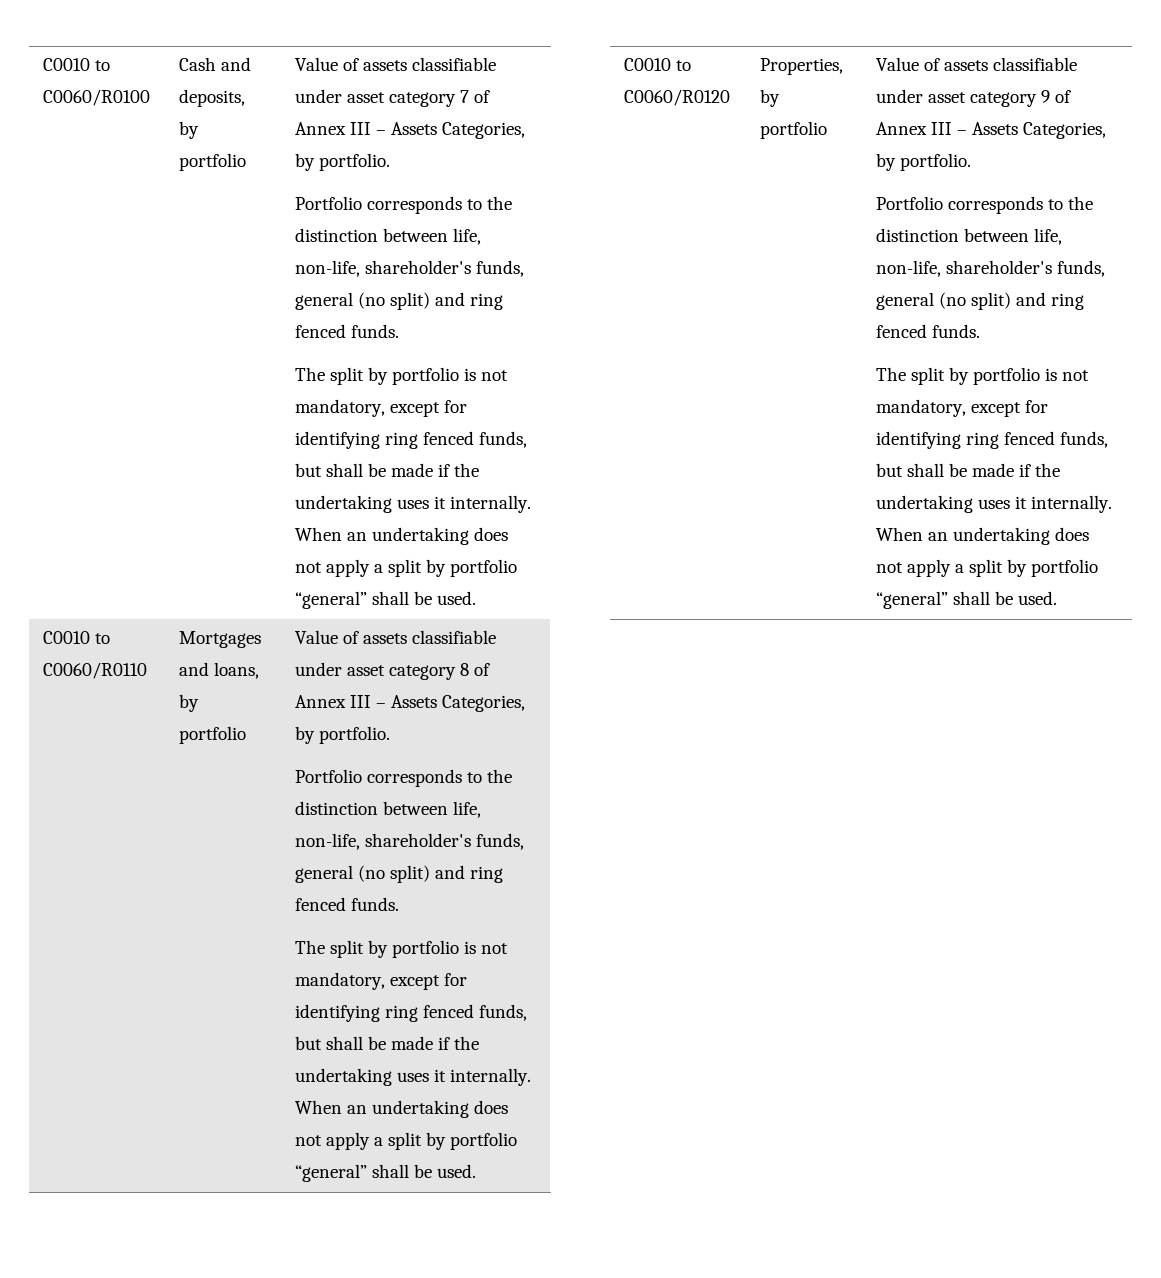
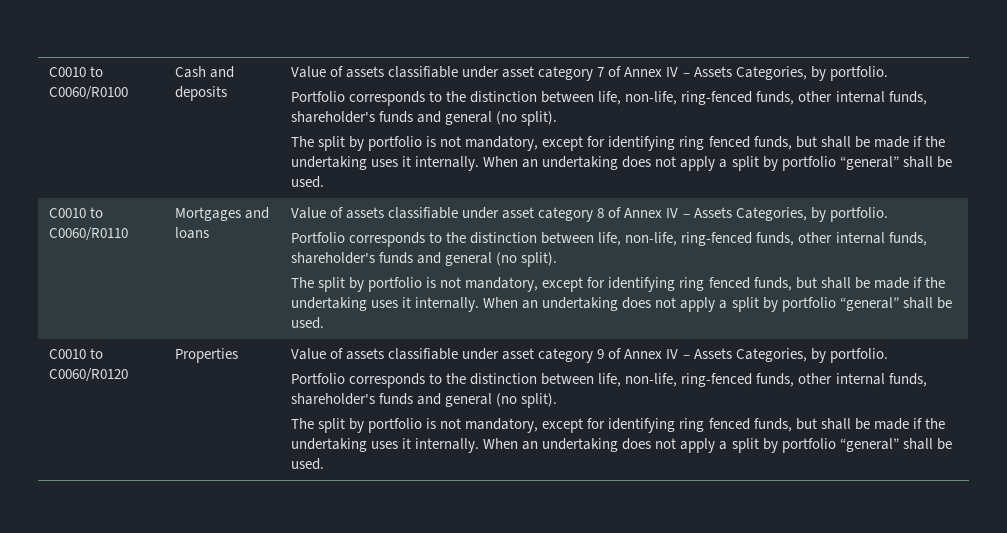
[178,89,245,107] [178,121,199,139] [178,153,246,171] deposits, by portfolio -> [174,86,227,101] deposits
[349,122,371,135] III -> [666,67,679,77] IV
[364,260,524,277] [294,292,503,310] [294,324,399,338] shareholder's funds, general (no split) and ring fenced funds. -> [681,91,927,105] [290,111,558,126] ring-fenced funds, other internal funds, shareholder's funds and general (no split).
[213,662,259,679] [178,694,199,712] [178,726,246,744] loans, by portfolio -> [174,227,209,239] loans
[349,695,371,708] III -> [666,208,679,218] IV
[364,833,524,850] [294,865,503,883] [294,897,399,911] shareholder's funds, general (no split) and ring fenced funds. -> [681,232,927,246] [290,252,558,267] ring-fenced funds, other internal funds, shareholder's funds and general (no split).
[759,58,843,75] [759,89,780,107] [759,121,827,139] Properties, by portfolio -> [174,348,238,363] Properties
[930,122,952,135] III -> [666,349,679,359] IV
[945,260,1105,277] [875,292,1084,310] [875,324,980,338] shareholder's funds, general (no split) and ring fenced funds. -> [681,373,927,387] [290,393,558,408] ring-fenced funds, other internal funds, shareholder's funds and general (no split).

